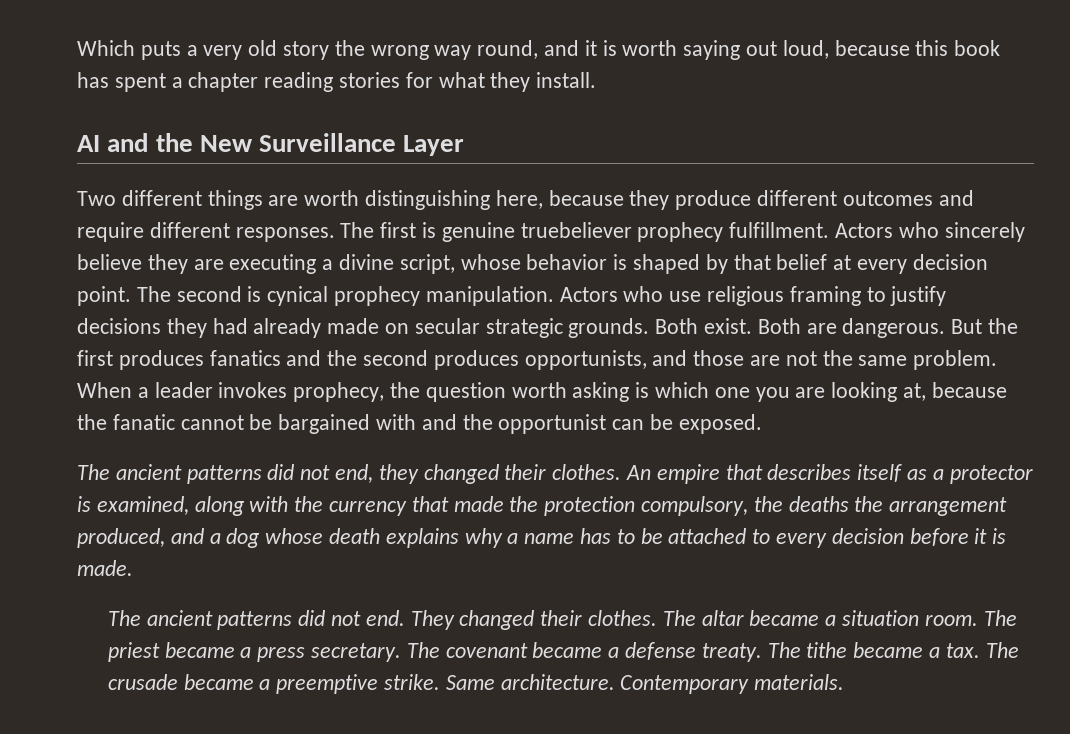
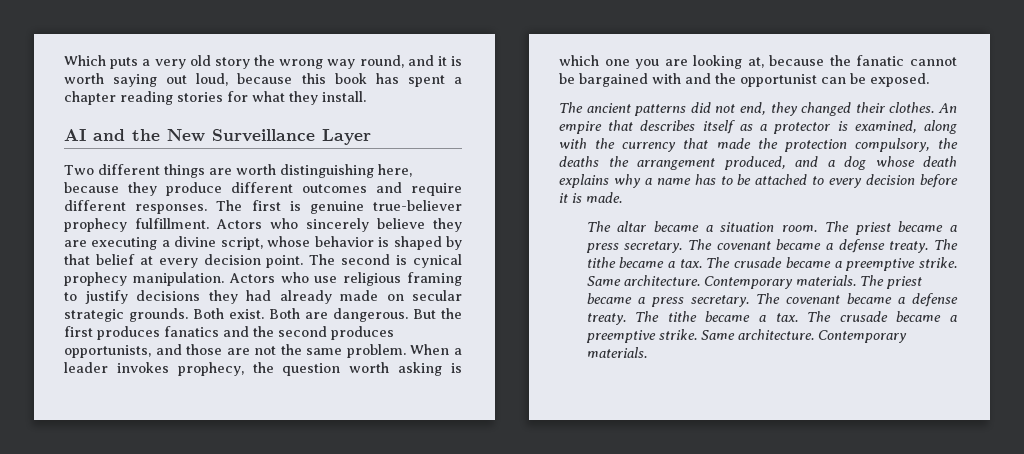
[520,222,632,238] truebeliever -> [373,200,462,211] true-believer
[146,610,696,630] ancient patterns did not end. They changed their clothes. The -> (611, 226) none
(845, 682) none -> [859,275,922,289] [586,293,958,307] [586,311,957,325] [585,329,907,343] [586,347,647,358] The priest became a press secretary. The covenant became a defense treaty. The tithe became a tax. The crusade became a preemptive strike. Same architecture. Contemporary materials.

